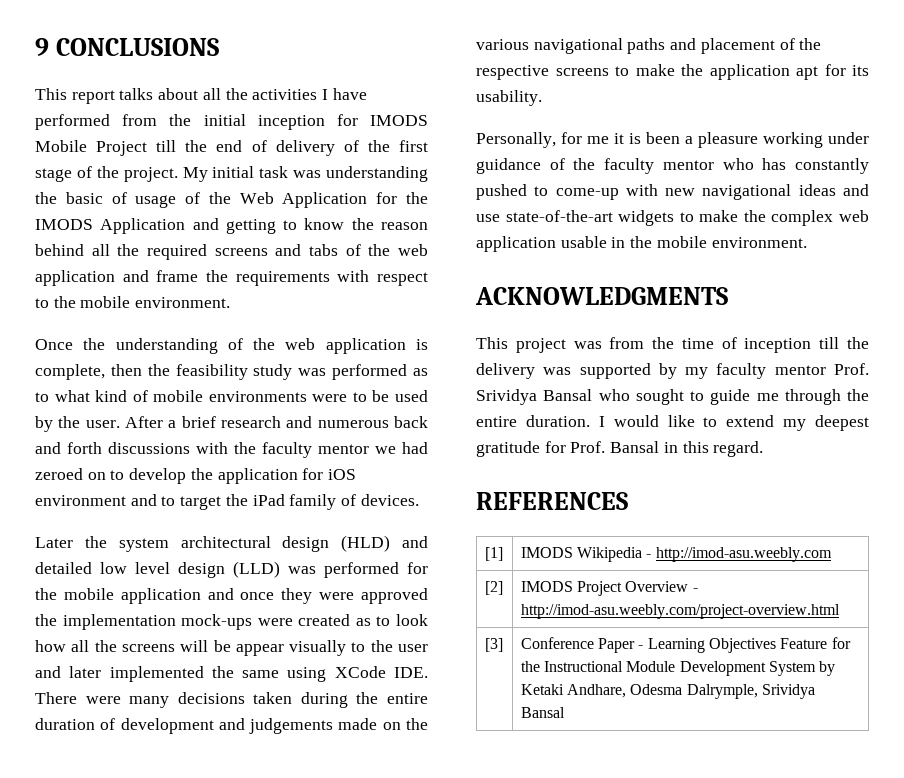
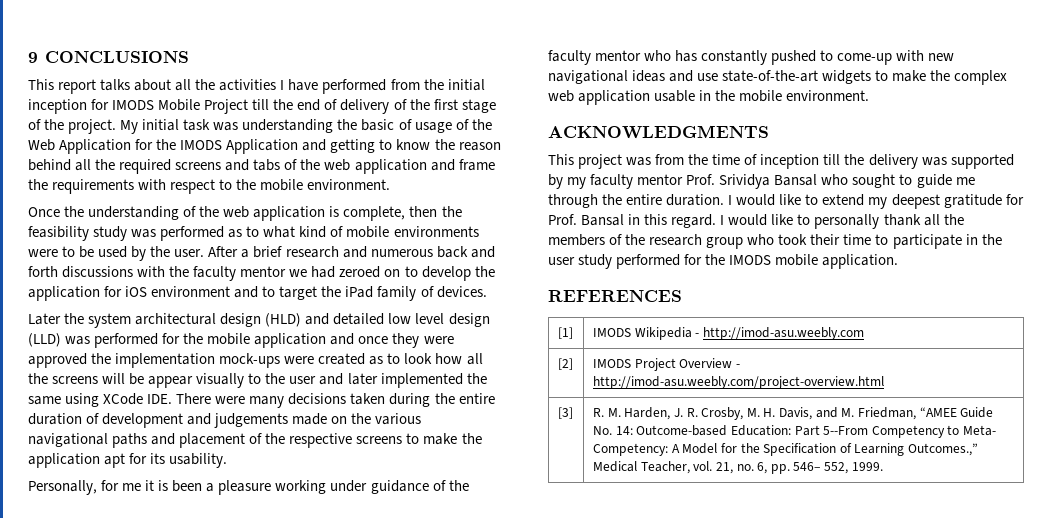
(764, 449) none -> [720,214,964,229] [548,234,1002,249] [548,254,899,269] I would like to personally thank all the members of the research group who took their time to participate in the user study performed for the IMODS mobile application.
[520,637,851,653] [520,661,836,676] [520,684,815,699] [520,707,565,718] Conference Paper - Learning Objectives Feature for the Instructional Module Development System by Ketaki Andhare, Odesma Dalrymple, Srividya Bansal -> [592,407,994,420] [592,425,997,438] [592,443,979,456] [592,461,883,474] R. M. Harden, J. R. Crosby, M. H. Davis, and M. Friedman, “AMEE Guide No. 14: Outcome-based Education: Part 5--From Competency to Meta- Competency: A Model for the Specification of Learning Outcomes.,” Medical Teacher, vol. 21, no. 6, pp. 546– 552, 1999.

